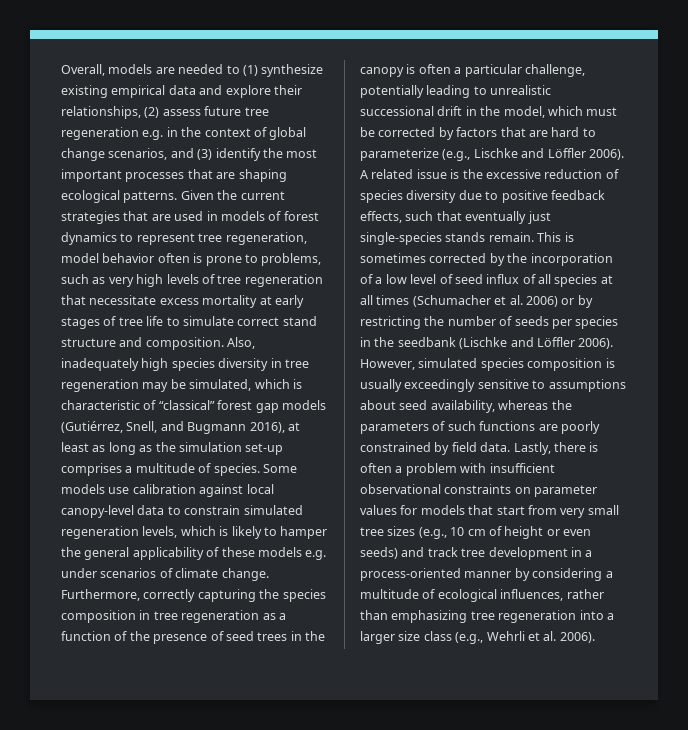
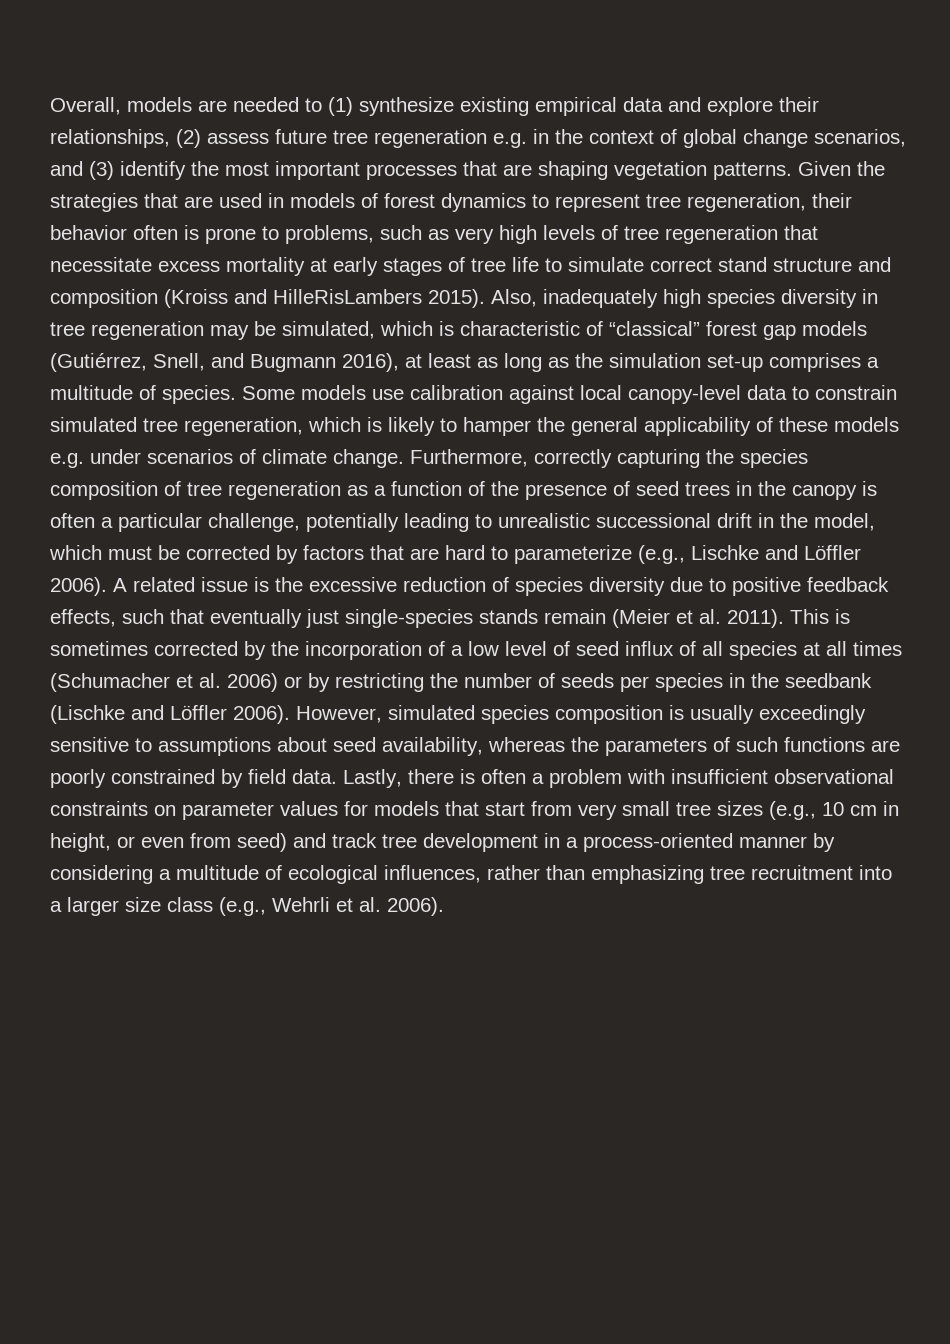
[61,190,120,203] ecological -> [614,161,707,180] vegetation
[240,191,285,200] current -> (885, 168) none
[61,253,99,263] model -> [812,193,852,208] their
[145,337,224,350] composition. -> [50,289,485,308] composition (Kroiss and HilleRisLambers 2015).
[61,526,178,539] regeneration levels, -> [143,417,303,436] tree regeneration,
[139,610,151,620] in -> [164,481,181,496] of
[488,232,534,242] remain. -> [544,609,784,628] remain (Meier et al. 2011).
[488,526,591,539] [360,547,398,559] of height or even seeds) -> [883,801,899,816] [50,833,287,852] in height, or even from seed)
[498,610,577,623] regeneration -> [751,865,853,880] recruitment

